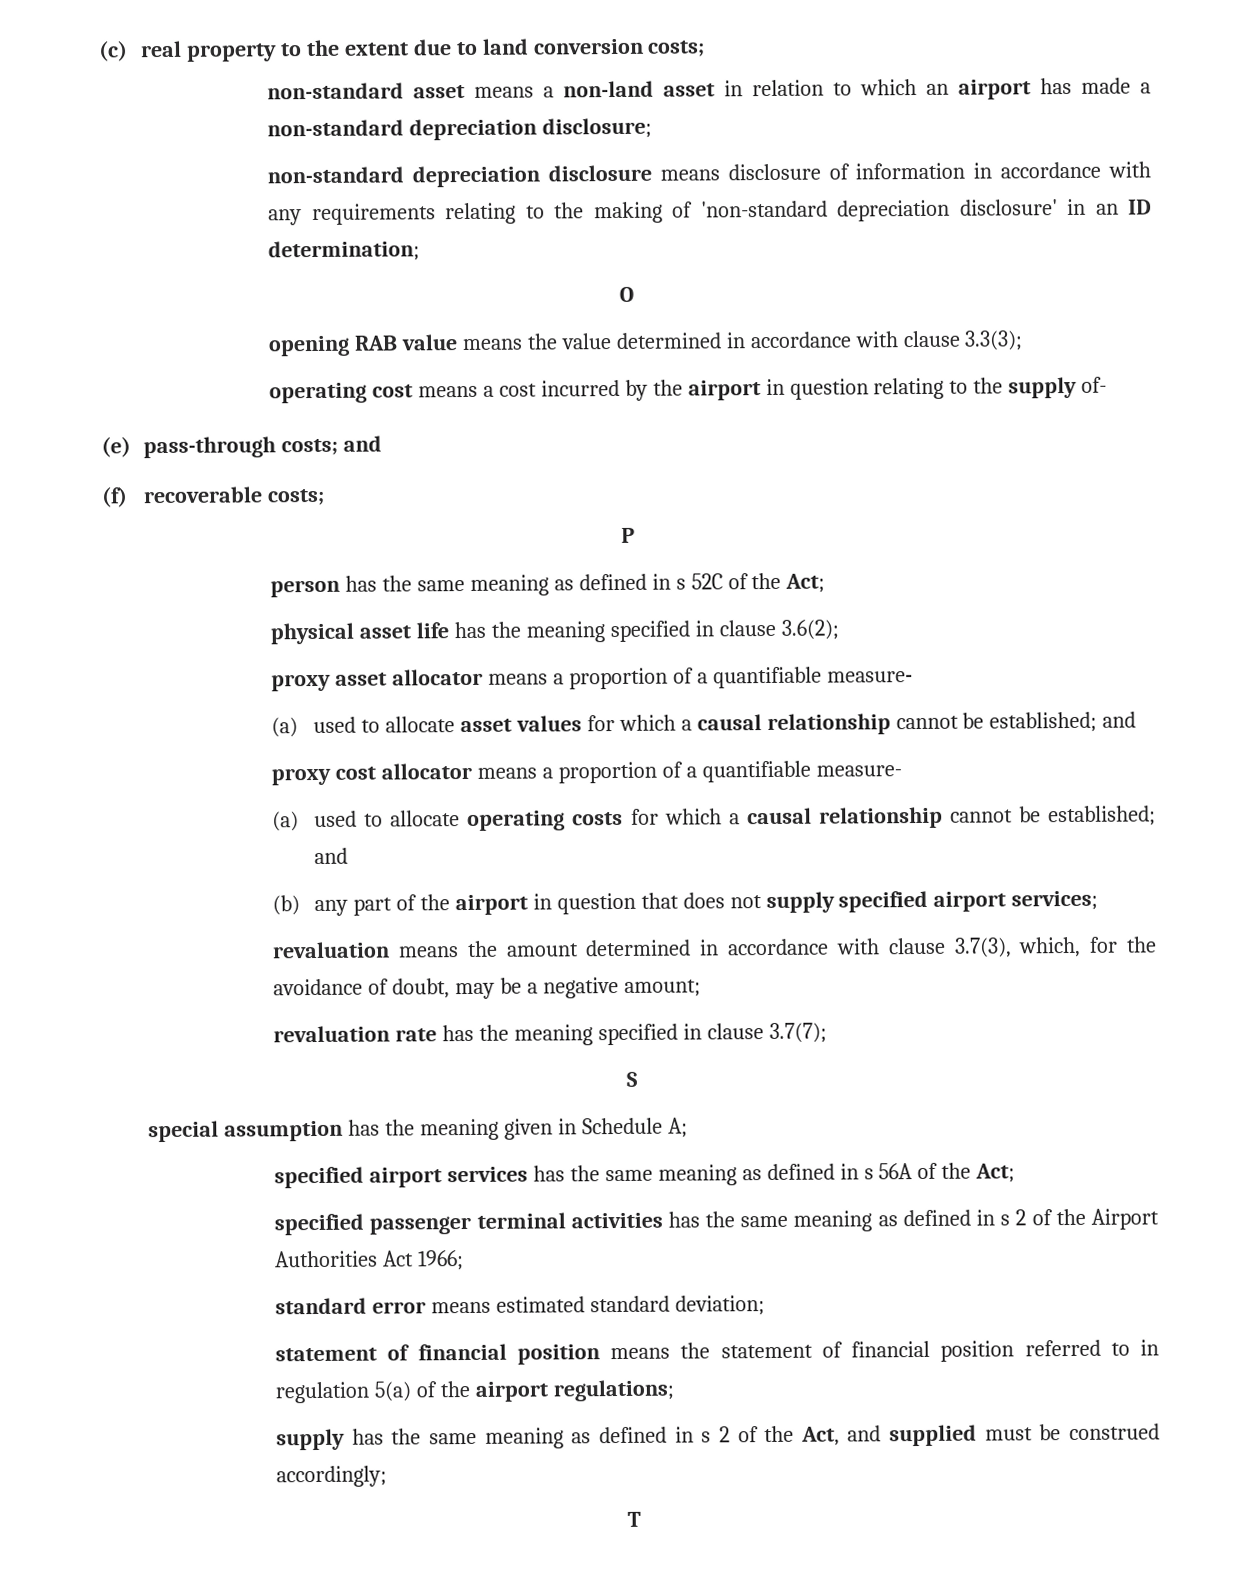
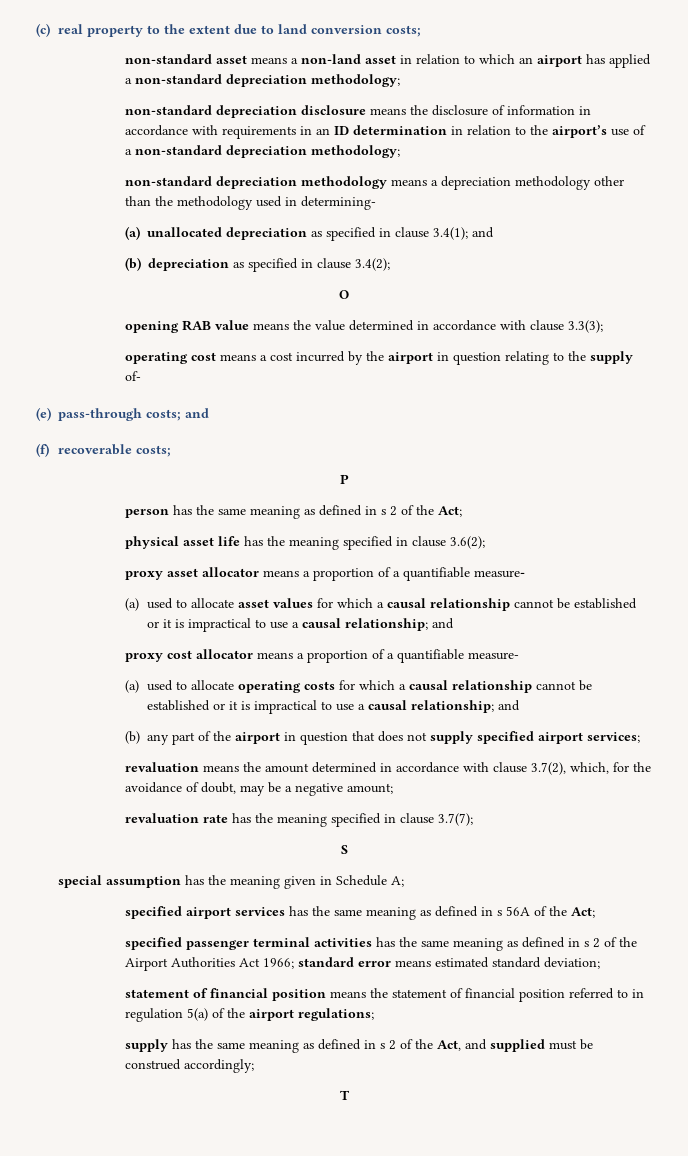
[1081,77,1151,94] [267,117,652,141] made a non-standard depreciation disclosure; -> [609,54,652,68] [125,74,401,87] applied a non-standard depreciation methodology;
(720, 175) none -> [410,105,429,115] the
[268,198,1153,226] [268,240,421,262] any requirements relating to the making of 'non-standard depreciation disclosure' in an ID determination; -> [222,125,647,139] [125,145,401,158] [125,176,625,190] [125,196,377,210] [125,226,495,241] [125,257,391,272] requirements in an ID determination in relation to the airport’s use of a non-standard depreciation methodology; // non-standard depreciation methodology means a depreciation methodology other than the methodology used in determining- // (a) unallocated depreciation as specified in clause 3.4(1); and // (b) depreciation as specified in clause 3.4(2);
[690,573,723,590] 52C -> [390,506,398,516] 2
[989,711,1098,733] established; -> [574,598,638,609] [147,618,429,632] established or it is impractical to use a causal relationship;
[1048,805,1157,827] established; -> [147,700,495,714] established or it is impractical to use a causal relationship;
[953,937,1012,958] 3.7(3), -> [531,762,567,775] 3.7(2),
(464, 1260) // -> (295, 963) none

